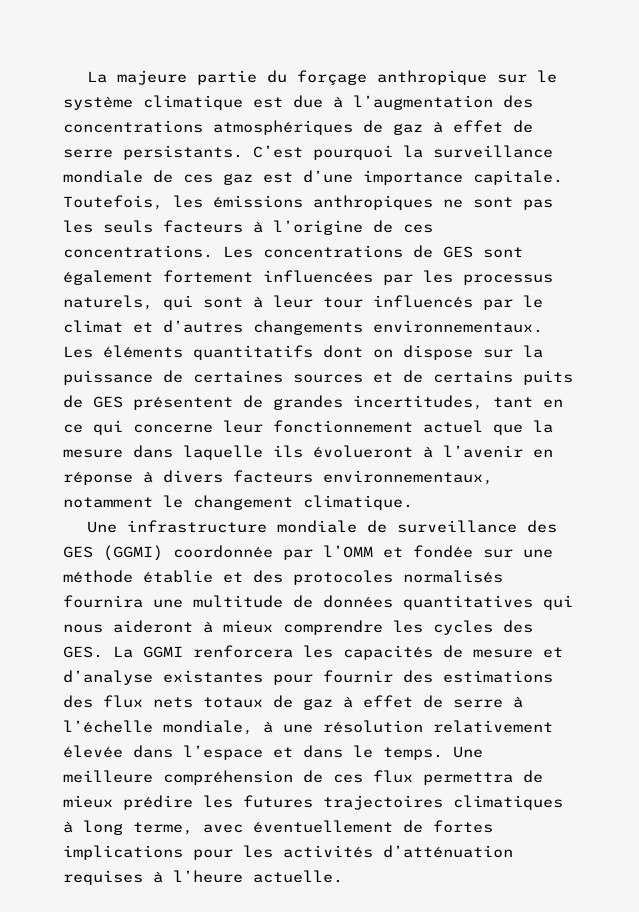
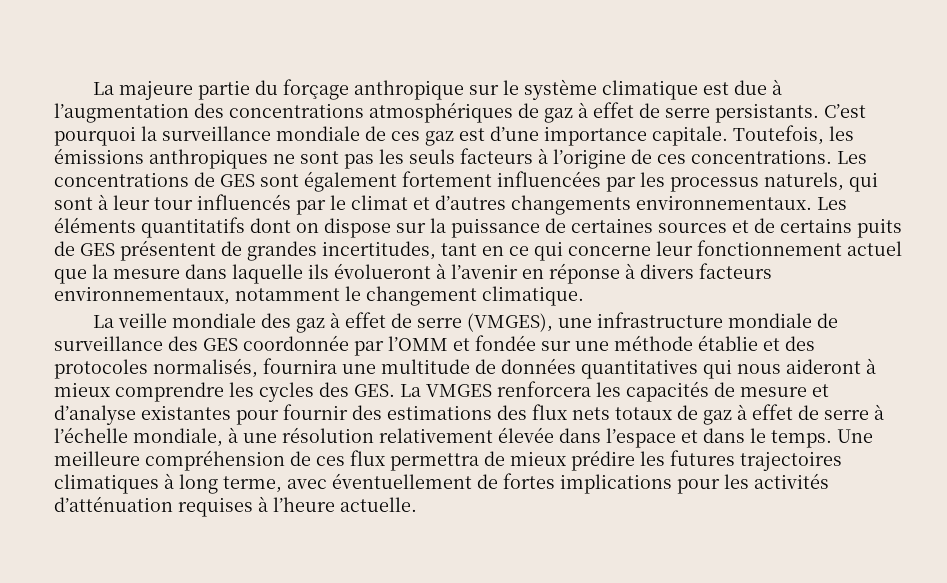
[87,521,118,533] Une -> [92,312,592,333] La veille mondiale des gaz à effet de serre (VMGES), une
[103,545,163,561] (GGMI) -> (238, 344) none
[403,570,503,583] normalisés -> [153,358,258,378] normalisés,
[143,646,183,658] GGMI -> [426,384,492,397] VMGES

